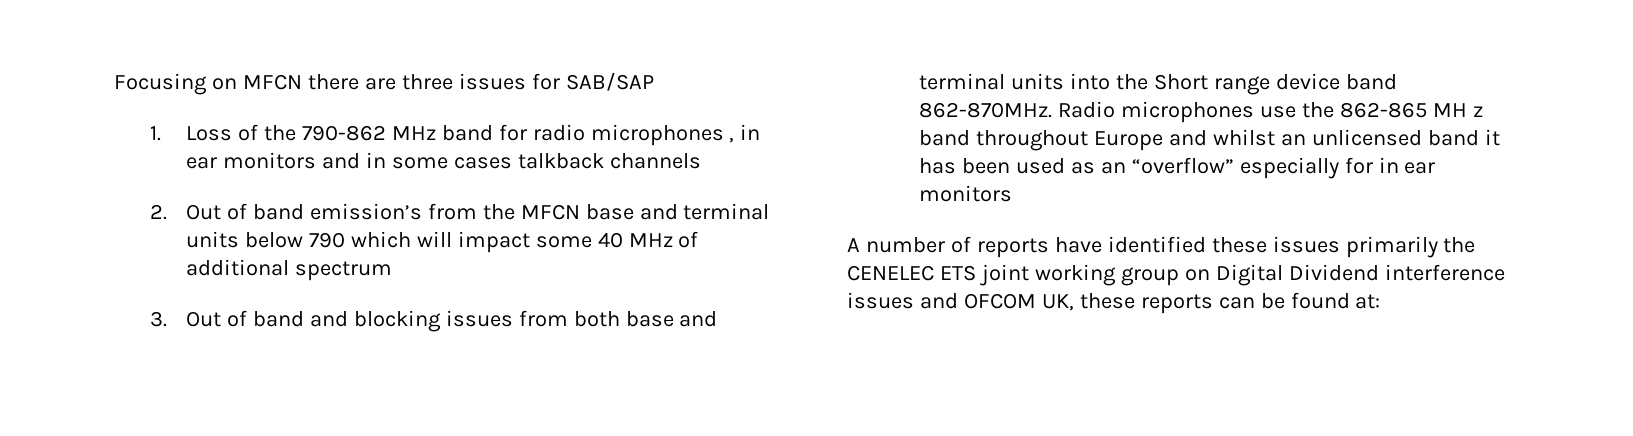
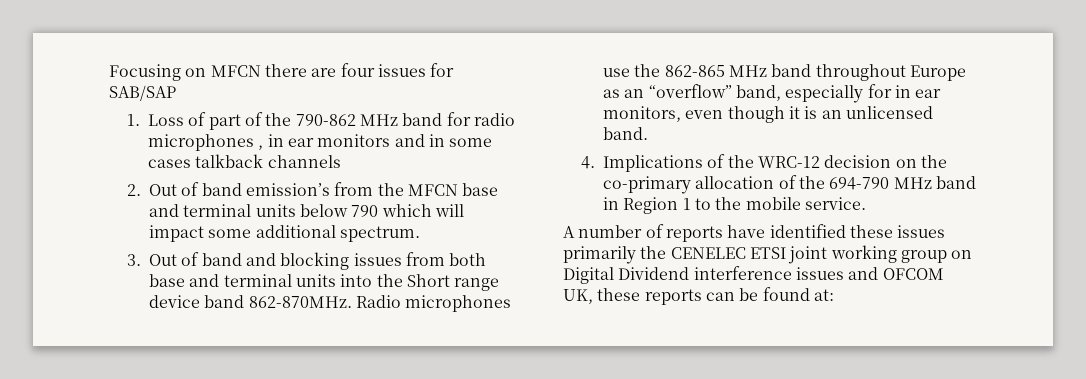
[401,74,453,90] three -> [340,63,375,77] four
(258, 132) none -> [208,112,263,130] part of
[597,231,699,248] [185,259,392,281] 40 MHz of additional spectrum -> [255,225,420,242] additional spectrum.
[1432,103,1483,117] MH z -> [728,65,767,77] MHz
[1168,129,1500,146] [918,158,1065,174] and whilst an unlicensed band it has been used -> (966, 73) none
(1234, 165) none -> [735,85,781,101] band,
[918,185,1012,202] monitors -> [602,106,933,123] [602,127,648,140] [580,154,947,172] [602,175,976,194] [602,197,866,214] monitors, even though it is an unlicensed band. // 4. Implications of the WRC-12 decision on the co-primary allocation of the 694-790 MHz band in Region 1 to the mobile service.
[939,265,976,281] ETS -> [749,247,786,259] ETSI

